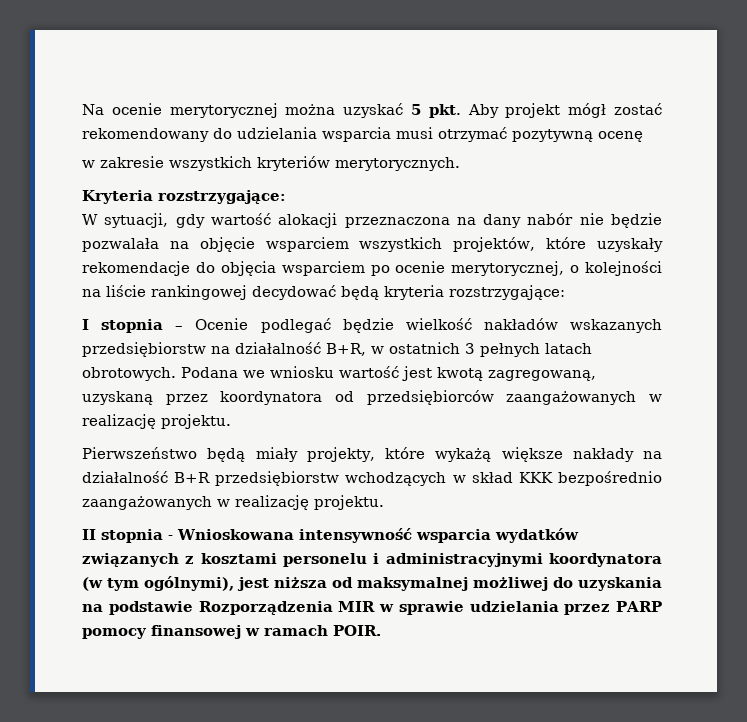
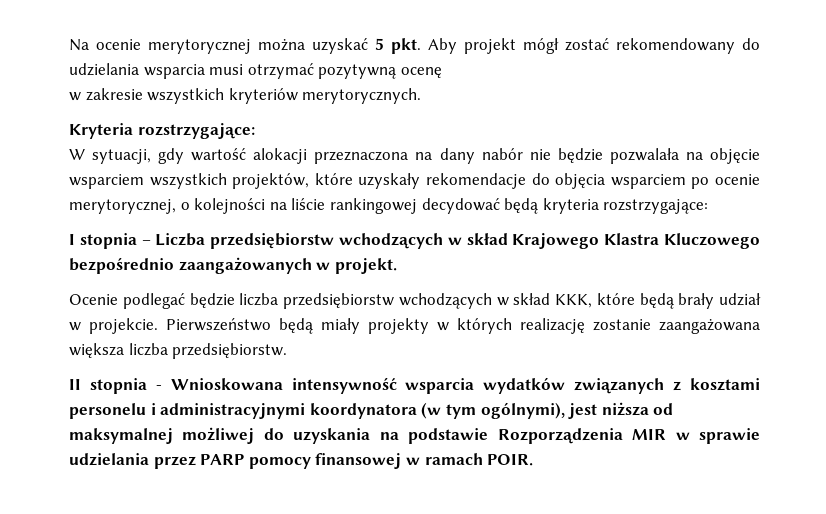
[195,318,662,333] [82,342,592,357] [82,366,596,381] [82,390,662,405] [82,414,231,429] [82,447,662,462] [82,471,663,486] [82,495,384,510] Ocenie podlegać będzie wielkość nakładów wskazanych przedsiębiorstw na działalność B+R, w ostatnich 3 pełnych latach obrotowych. Podana we wniosku wartość jest kwotą zagregowaną, uzyskaną przez koordynatora od przedsiębiorców zaangażowanych w realizację projektu. // Pierwszeństwo będą miały projekty, które wykażą większe nakłady na działalność B+R przedsiębiorstw wchodzących w skład KKK bezpośrednio zaangażowanych w realizację projektu. -> [155,233,760,249] [69,257,397,274] [69,293,761,309] [69,318,760,334] [69,343,288,359] Liczba przedsiębiorstw wchodzących w skład Krajowego Klastra Kluczowego bezpośrednio zaangażowanych w projekt. // Ocenie podlegać będzie liczba przedsiębiorstw wchodzących w skład KKK, które będą brały udział w projekcie. Pierwszeństwo będą miały projekty w których realizację zostanie zaangażowana większa liczba przedsiębiorstw.

